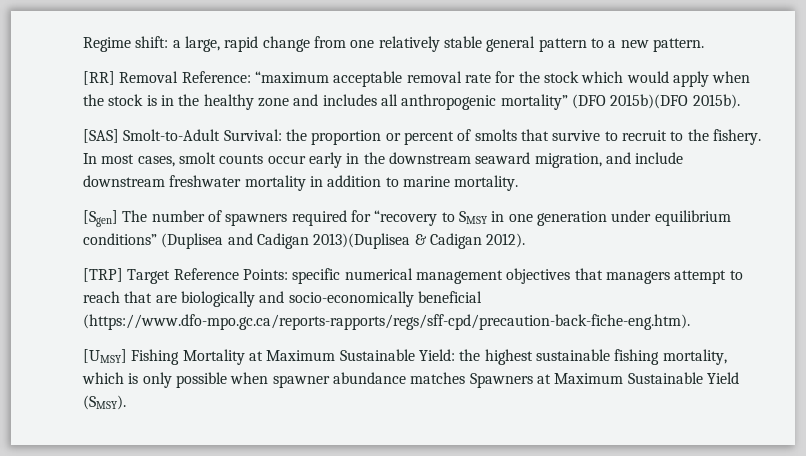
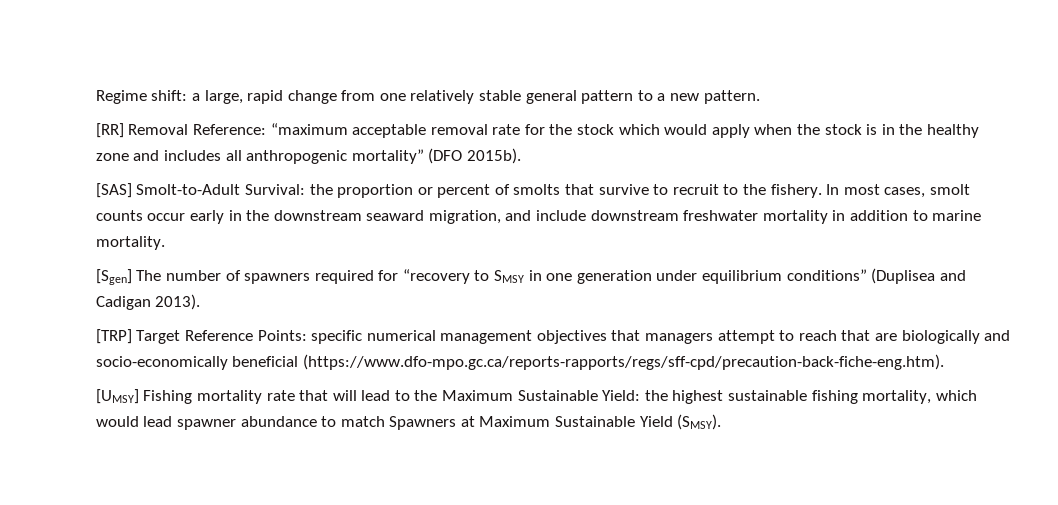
[610,94,689,109] 2015b)(DFO -> (463, 156) none
[313,233,526,249] 2013)(Duplisea & Cadigan 2012). -> [155,294,201,310] 2013).
[182,349,264,365] Mortality at -> [196,390,438,404] mortality rate that will lead to the
[128,372,466,388] is only possible when spawner abundance matches -> [95,416,385,430] would lead spawner abundance to match

